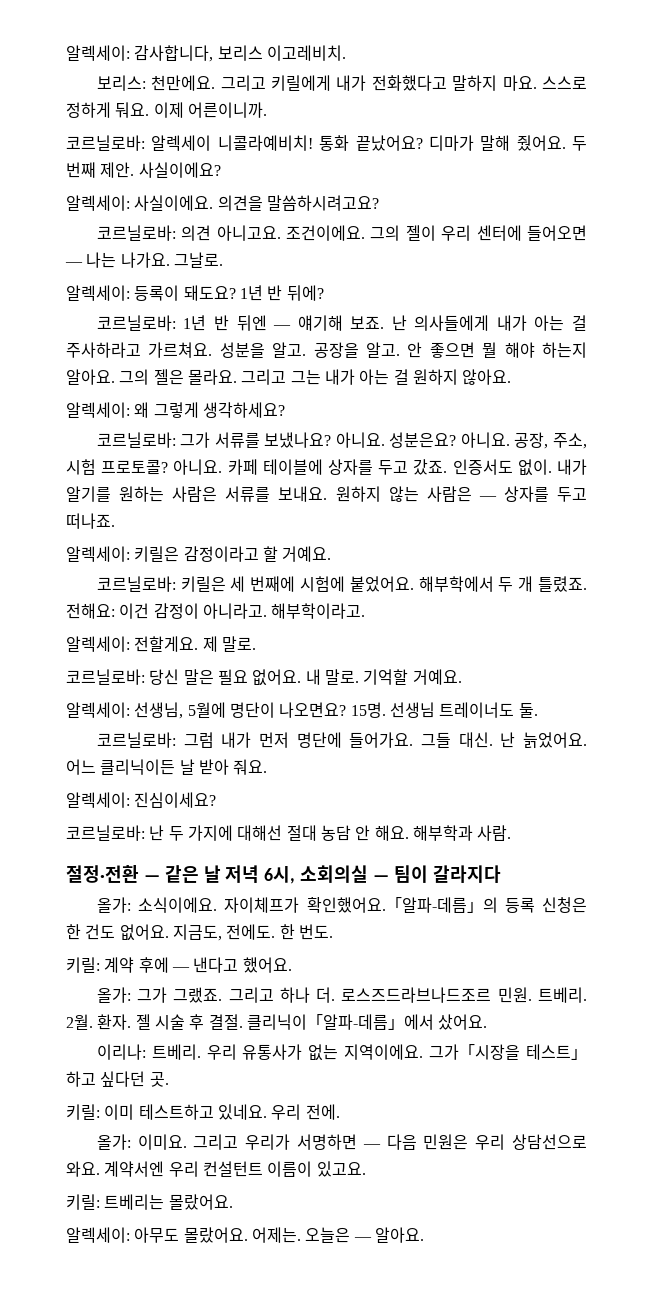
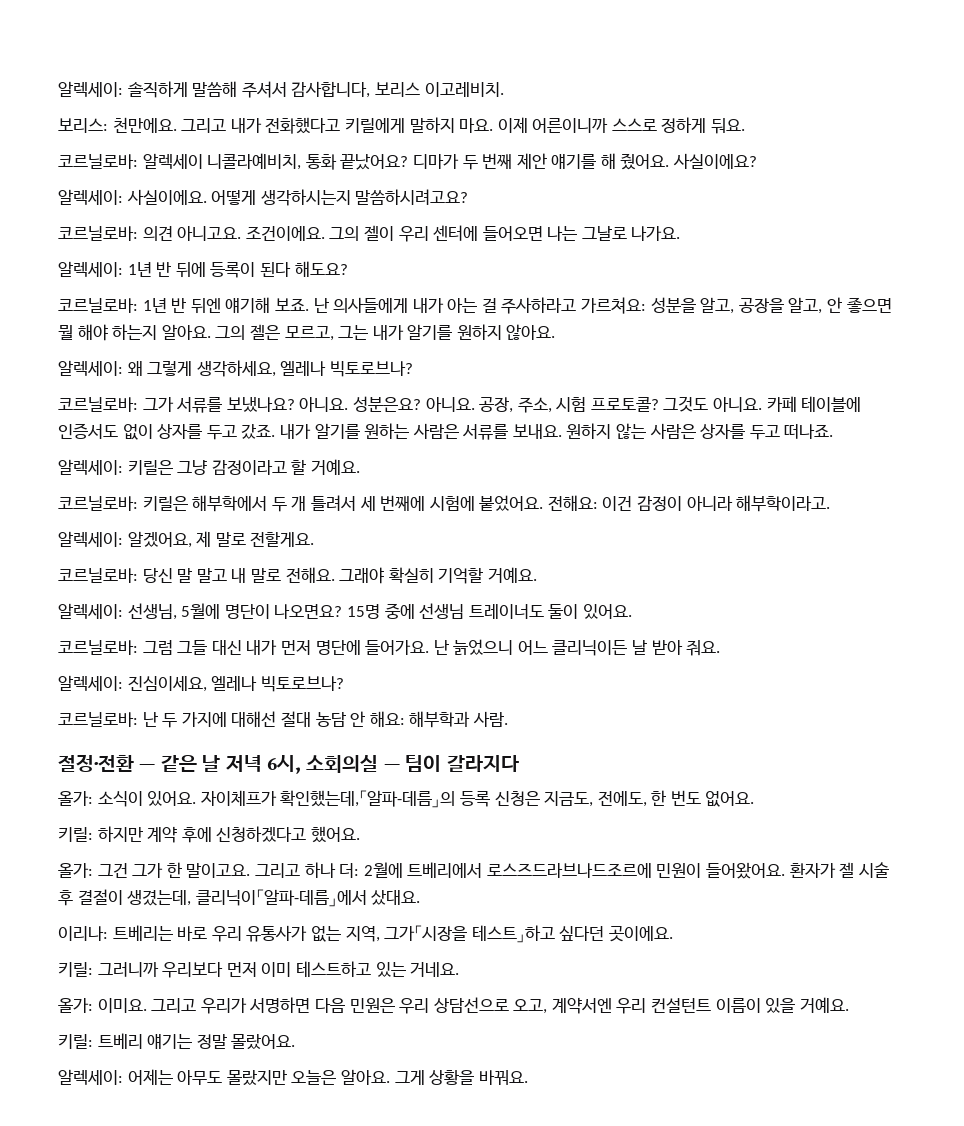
[66,45,130,61] 알렉세이: -> [58,81,287,98] 알렉세이: 솔직하게 말씀해 주셔서
[271,75,332,91] 키릴에게 -> (227, 125) none
(447, 83) none -> [344,118,405,133] 키릴에게
(537, 83) none -> [497,117,609,133] 이제 어른이니까
[153,102,267,118] 이제 어른이니까. -> (746, 126) none
[217,135,313,151] 니콜라예비치! -> [207,153,302,170] 니콜라예비치,
[480,135,587,151] [66,162,135,178] 말해 줬어요. 두 번째 제안. -> [462,153,670,170] 두 번째 제안 얘기를 해 줬어요.
[217,195,263,211] 의견을 -> [211,189,351,206] 어떻게 생각하시는지
[65,252,117,268] — 나는 -> [547,226,627,241] 나는 그날로
[173,252,223,268] [66,285,324,301] 그날로. // 알렉세이: 등록이 돼도요? 1년 반 뒤에? -> [58,261,348,278] // 알렉세이: 1년 반 뒤에 등록이 된다 해도요?
[273,325,292,329] — -> (221, 306) none
[148,342,400,358] 가르쳐요. 성분을 알고. 공장을 알고. -> [581,297,823,314] 가르쳐요: 성분을 알고, 공장을 알고,
[187,369,409,385] 몰라요. 그리고 그는 내가 아는 걸 -> [284,324,453,341] 모르고, 그는 내가 알기를
[202,402,285,418] 생각하세요? -> [196,360,413,377] 생각하세요, 엘레나 빅토로브나?
(169, 467) none -> [663,396,709,412] 그것도
(323, 467) none -> [58,423,153,440] 인증서도 없이
[452,459,552,476] 인증서도 없이. -> (276, 431) none
[478,496,497,500] — -> (696, 431) none
(180, 554) none -> [177,460,208,475] 그냥
[230,576,587,592] 세 번째에 시험에 붙었어요. 해부학에서 두 개 틀렸죠. -> [192,495,544,512] 해부학에서 두 개 틀려서 세 번째에 시험에 붙었어요.
[202,603,267,619] 아니라고. -> [686,496,733,511] 아니라
(130, 644) none -> [127,531,246,548] 알겠어요, 제 말로
[202,636,256,652] 제 말로. -> (315, 539) none
[183,669,359,686] 말은 필요 없어요. 내 말로. -> [177,567,434,584] 말 말고 내 말로 전해요. 그래야 확실히
[350,702,538,718] 15명. 선생님 트레이너도 둘. -> [346,603,632,619] 15명 중에 선생님 트레이너도 둘이 있어요.
(214, 740) none -> [177,640,242,655] 그들 대신
[420,732,587,749] 그들 대신. 난 늙었어요. -> [433,639,514,655] 난 늙었으니
[134,792,217,808] 진심이세요? -> [127,676,344,692] 진심이세요, 엘레나 빅토로브나?
[374,825,409,841] 해요. -> [369,711,405,727] 해요:
[138,897,386,913] 소식이에요. 자이체프가 확인했어요. -> [97,790,360,807] 소식이 있어요. 자이체프가 확인했는데,
[66,924,333,941] [66,957,100,973] 한 건도 없어요. 지금도, 전에도. 한 번도. // 키릴: -> [544,790,755,807] [58,826,143,842] 지금도, 전에도, 한 번도 없어요. // 키릴: 하지만
[171,957,239,973] — 낸다고 -> [216,826,307,842] 신청하겠다고
[137,987,587,1003] [66,1014,132,1030] 그가 그랬죠. 그리고 하나 더. 로스즈드라브나드조르 민원. 트베리. 2월. 환자. -> [97,862,836,879] 그건 그가 한 말이고요. 그리고 하나 더: 2월에 트베리에서 로스즈드라브나드조르에 민원이 들어왔어요. 환자가
[208,1014,243,1030] 결절. -> [77,889,192,906] 결절이 생겼는데,
[438,1014,488,1030] 샀어요. -> [371,890,421,905] 샀대요.
[151,1044,201,1060] 트베리. -> [112,925,208,941] 트베리는 바로
[344,1044,424,1060] 지역이에요. -> [345,926,380,942] 지역,
[149,1072,169,1087] [66,1104,340,1120] 곳. // 키릴: 이미 테스트하고 있네요. 우리 전에. -> [608,926,673,942] [58,961,460,978] 곳이에요. // 키릴: 그러니까 우리보다 먼저 이미 테스트하고 있는 거네요.
[362,1144,381,1148] — -> (311, 1005) none
[66,1161,100,1177] 와요. -> [513,999,548,1014] 오고,
[316,1161,366,1177] [66,1194,165,1210] 있고요. // 키릴: 트베리는 -> [765,997,849,1013] [58,1033,227,1049] 있을 거예요. // 키릴: 트베리 얘기는 정말
[134,1227,424,1243] 아무도 몰랐어요. 어제는. 오늘은 — 알아요. -> [127,1069,528,1086] 어제는 아무도 몰랐지만 오늘은 알아요. 그게 상황을 바꿔요.

